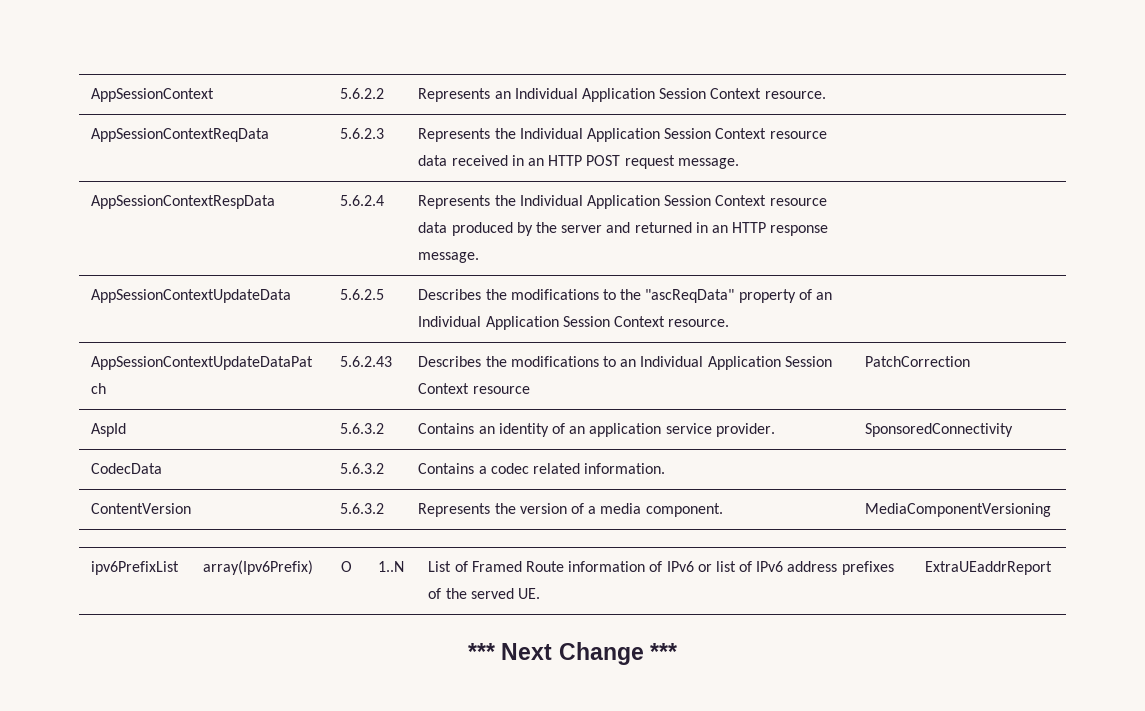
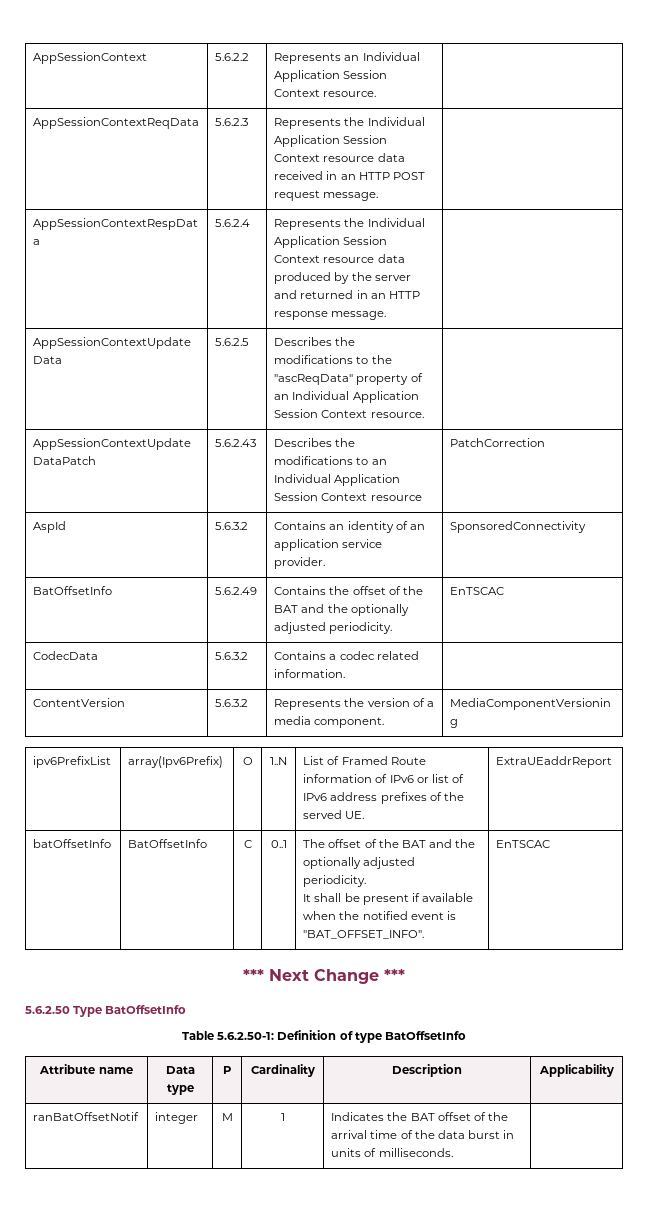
(1014, 430) none -> [33,586,113,595] [215,587,258,595] [274,586,423,595] [274,604,409,616] [274,622,393,634] [450,587,505,595] // BatOffsetInfo | 5.6.2.49 | Contains the offset of the BAT and the optionally adjusted periodicity. | EnTSCAC
[468,642,677,665] // *** Next Change *** -> [33,839,112,848] [128,839,208,848] [243,840,252,848] [270,840,287,848] [303,839,476,848] [303,857,416,869] [303,875,367,887] [303,893,473,905] [303,911,456,920] [303,930,425,939] [496,840,551,848] [243,969,405,984] [25,1005,187,1017] [182,1030,466,1043] [39,1064,133,1074] [165,1066,195,1074] [166,1084,194,1095] [223,1066,231,1074] [250,1064,315,1077] [392,1064,462,1077] [538,1064,614,1077] [33,1112,140,1121] [155,1112,199,1124] [221,1113,233,1121] [280,1113,285,1121] [331,1112,508,1121] [331,1130,515,1139] [331,1148,453,1157] // batOffsetInfo | BatOffsetInfo | C | 0..1 | The offset of the BAT and the optionally adjusted periodicity. // It shall be present if available when the notified event is "BAT_OFFSET_INFO". | EnTSCAC // *** Next Change *** // 5.6.2.50 Type BatOffsetInfo // Table 5.6.2.50-1: Definition of type BatOffsetInfo // Attribute name | Data type | P | Cardinality | Description | Applicability // ranBatOffsetNotif | integer | M | 1 | Indicates the BAT offset of the arrival time of the data burst in units of milliseconds. |

